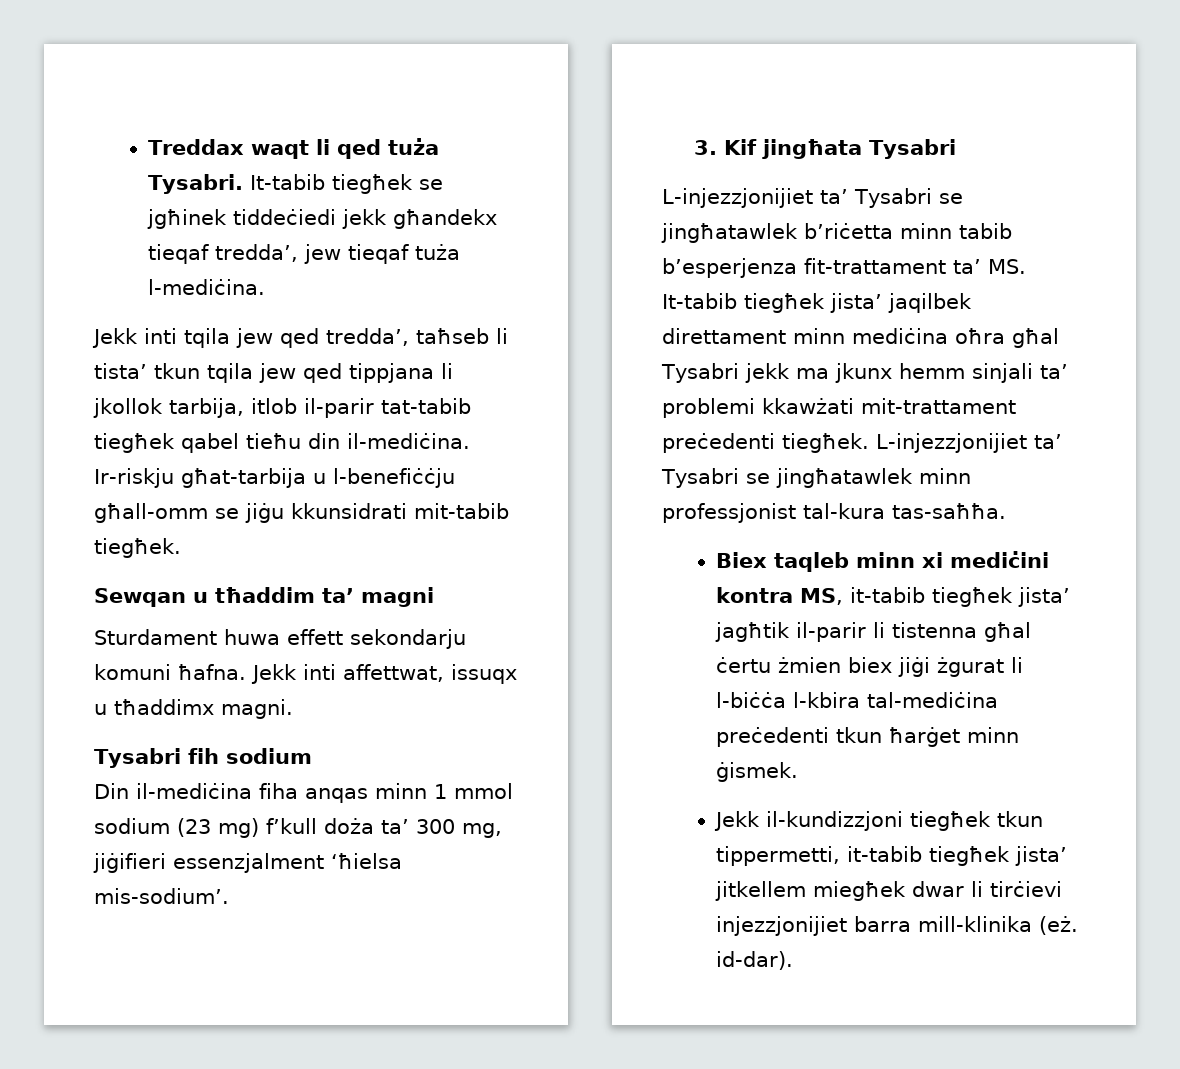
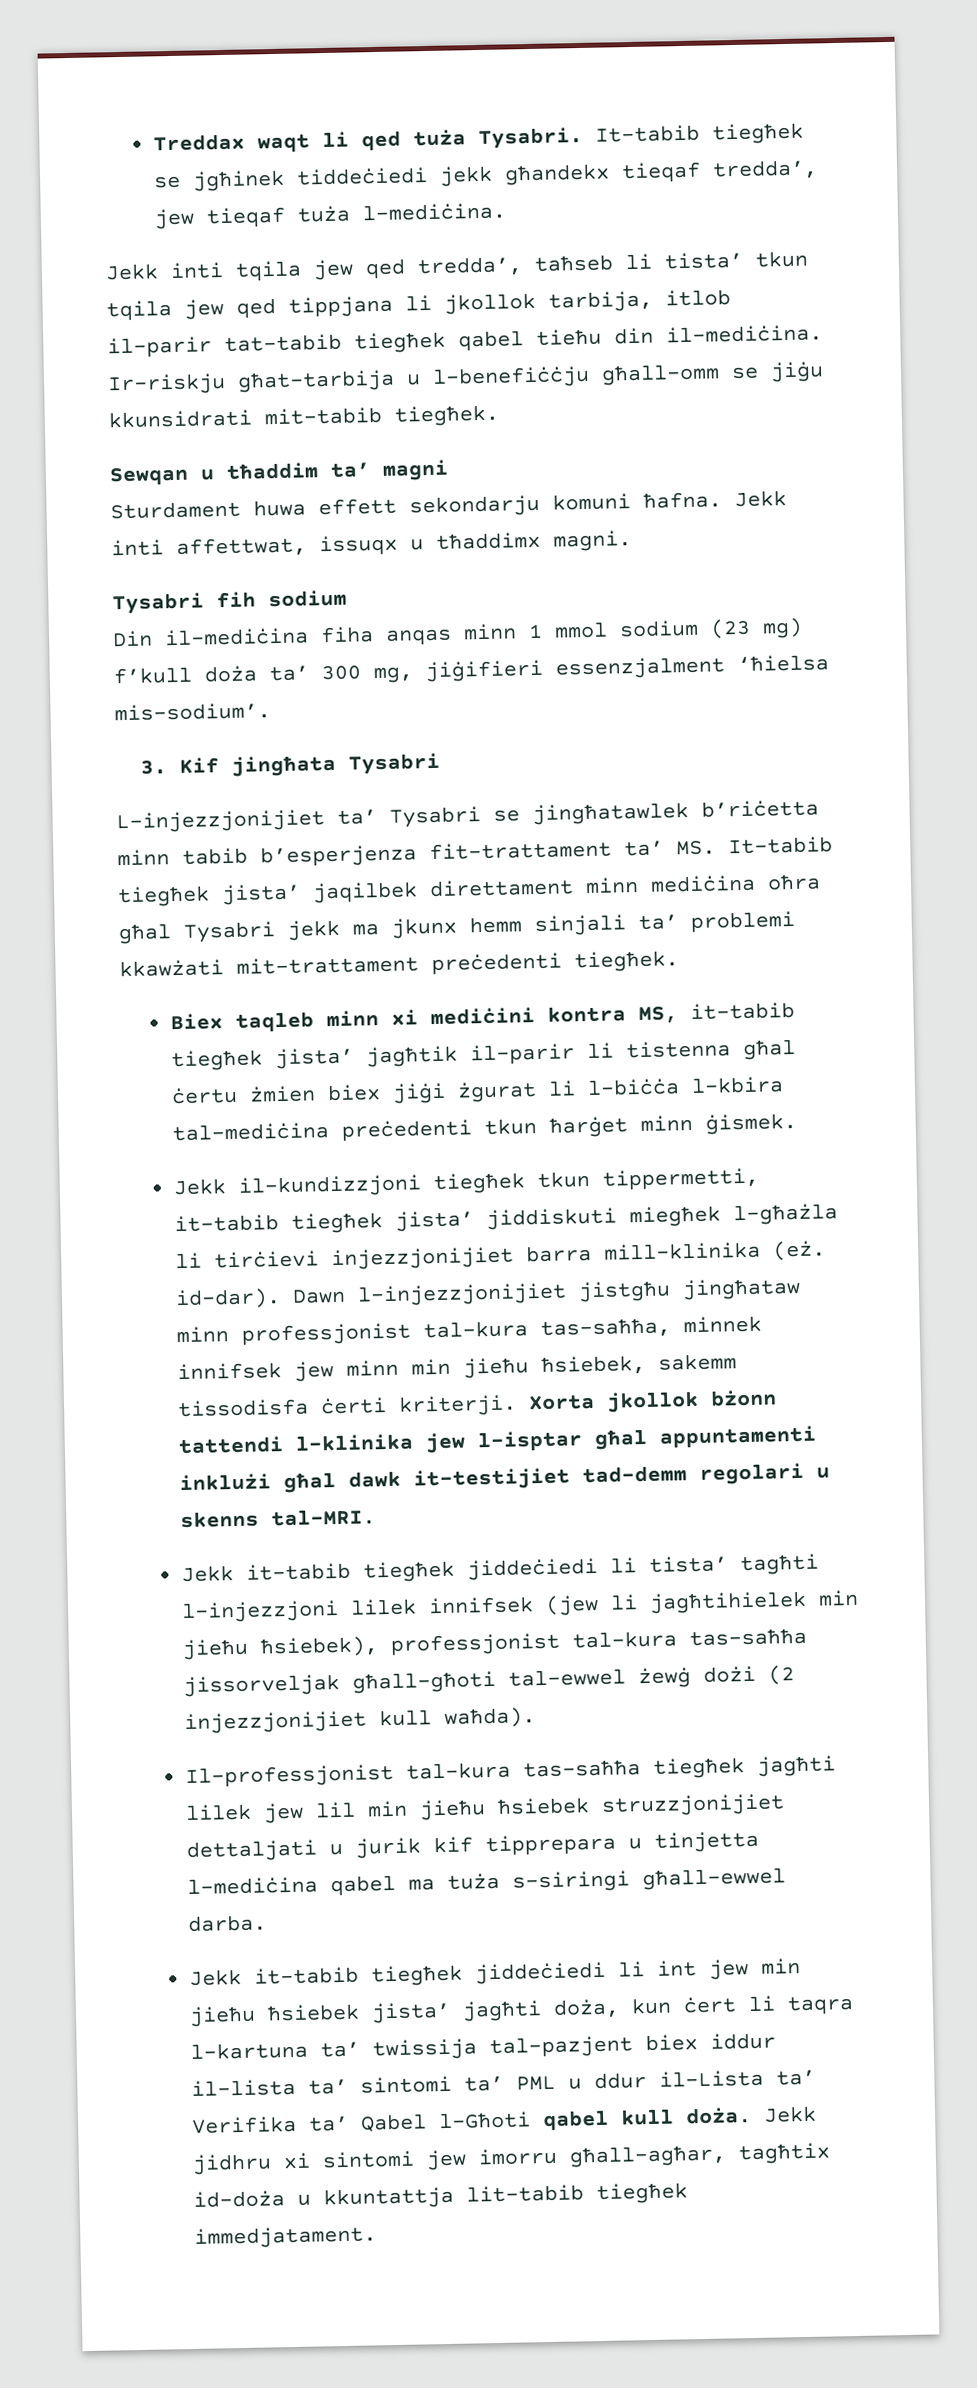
[876,433,1062,453] [661,468,971,488] [662,503,1006,523] L-injezzjonijiet ta’ Tysabri se jingħatawlek minn professjonist tal-kura tas-saħħa. -> (679, 961) none
[715,881,965,901] jitkellem miegħek dwar -> [485,1203,838,1231] jiddiskuti miegħek l-għażla
(794, 960) none -> [291,1277,801,1307] [175,1315,762,1346] [176,1353,737,1382] [176,1389,777,1418] [177,1425,816,1455] [178,1462,830,1494] [179,1508,376,1529] [180,1553,819,1583] [180,1589,859,1624] [181,1627,807,1661] [182,1665,795,1698] [183,1707,536,1735] [184,1755,836,1789] [184,1793,785,1824] [185,1830,759,1863] [186,1867,786,1897] [187,1914,267,1933] [188,1958,801,1987] [188,1995,854,2028] [189,2032,776,2061] [190,2069,816,2097] [191,2105,817,2134] [191,2142,830,2175] [192,2182,688,2210] [193,2225,377,2249] Dawn l-injezzjonijiet jistgħu jingħataw minn professjonist tal-kura tas-saħħa, minnek innifsek jew minn min jieħu ħsiebek, sakemm tissodisfa ċerti kriterji. Xorta jkollok bżonn tattendi l-klinika jew l-isptar għal appuntamenti inklużi għal dawk it-testijiet tad-demm regolari u skenns tal-MRI. // Jekk it-tabib tiegħek jiddeċiedi li tista’ tagħti l-injezzjoni lilek innifsek (jew li jagħtihielek min jieħu ħsiebek), professjonist tal-kura tas-saħħa jissorveljak għall-għoti tal-ewwel żewġ dożi (2 injezzjonijiet kull waħda). // Il-professjonist tal-kura tas-saħħa tiegħek jagħti lilek jew lil min jieħu ħsiebek struzzjonijiet dettaljati u jurik kif tipprepara u tinjetta l-mediċina qabel ma tuża s-siringi għall-ewwel darba. // Jekk it-tabib tiegħek jiddeċiedi li int jew min jieħu ħsiebek jista’ jagħti doża, kun ċert li taqra l-kartuna ta’ twissija tal-pazjent biex iddur il-lista ta’ sintomi ta’ PML u ddur il-Lista ta’ Verifika ta’ Qabel l-Għoti qabel kull doża. Jekk jidhru xi sintomi jew imorru għall-agħar, tagħtix id-doża u kkuntattja lit-tabib tiegħek immedjatament.

